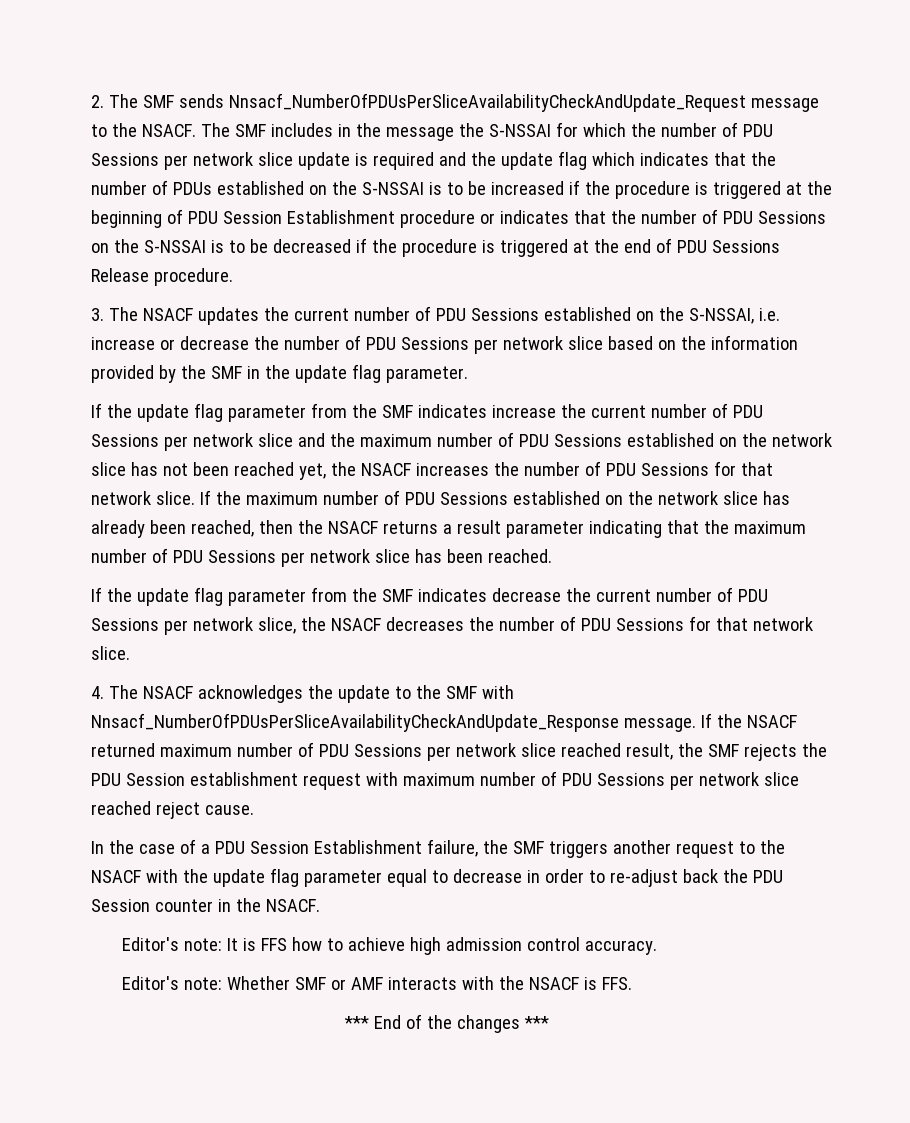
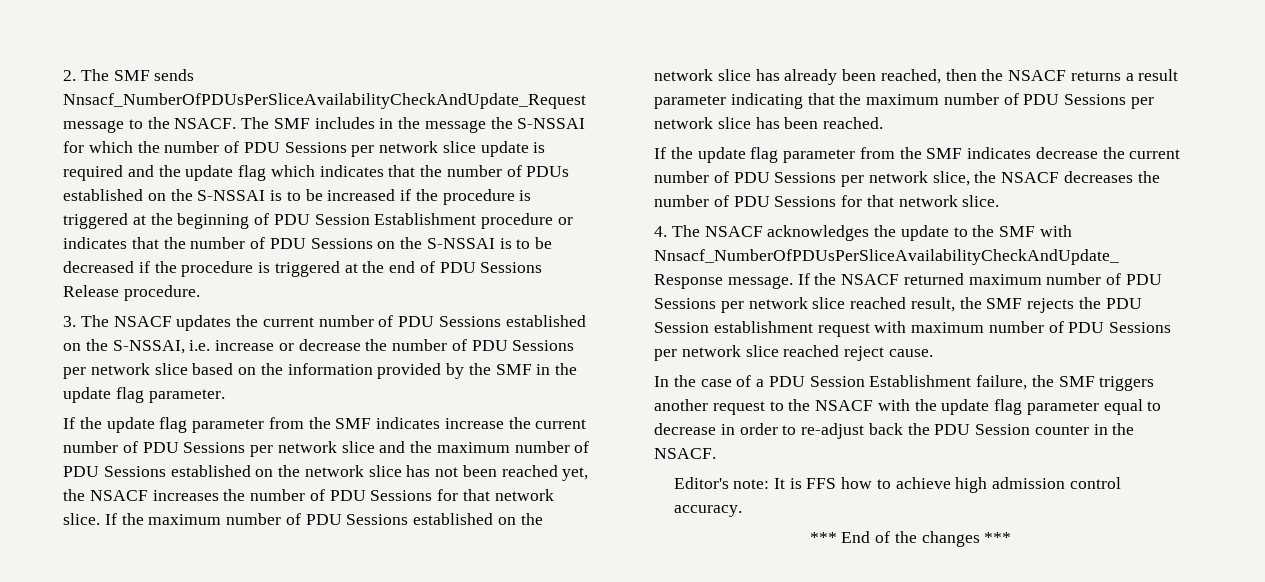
[122,976,633,990] // Editor's note: Whether SMF or AMF interacts with the NSACF is FFS. -> (742, 511) none

